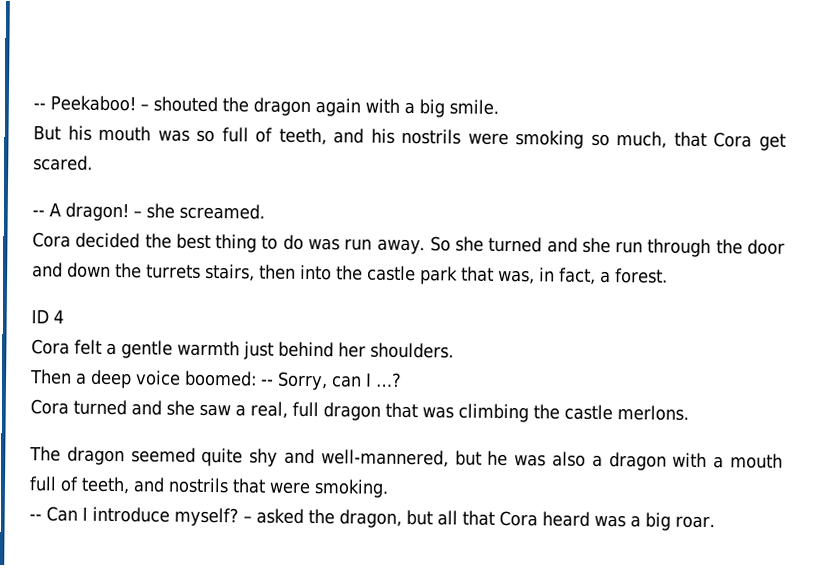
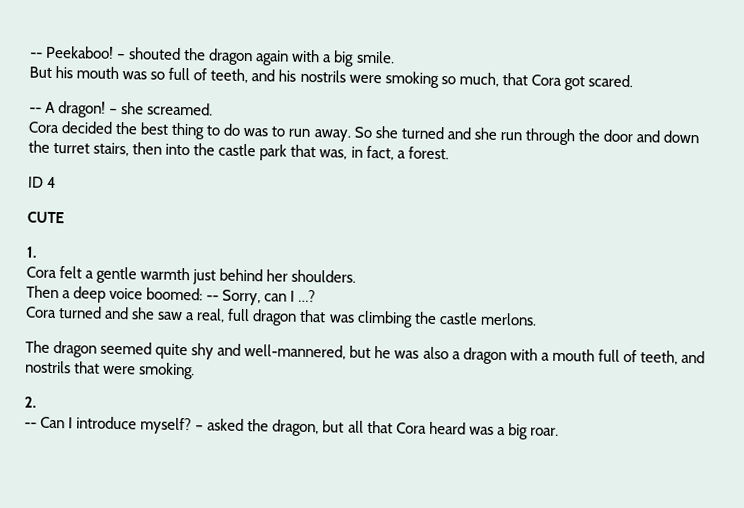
[758,133,786,151] get -> [563,75,585,91] got
(340, 244) none -> [271,126,286,137] to
[146,264,201,279] turrets -> [53,142,91,154] turret
(64, 316) none -> [27,211,65,224] [26,246,37,258] // CUTE // 1.
(389, 488) none -> [24,396,36,408] // 2.

